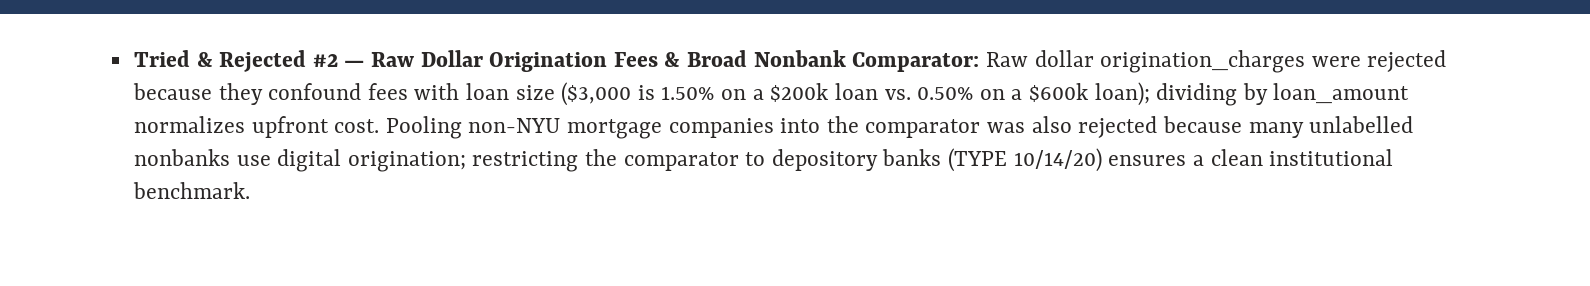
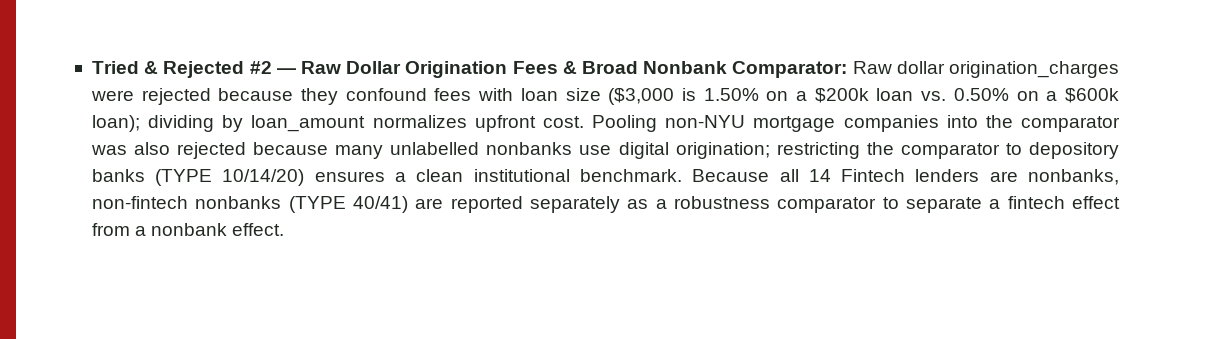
(250, 190) none -> [692,169,1119,185] [91,196,1121,213] [91,223,285,236] Because all 14 Fintech lenders are nonbanks, non-fintech nonbanks (TYPE 40/41) are reported separately as a robustness comparator to separate a fintech effect from a nonbank effect.

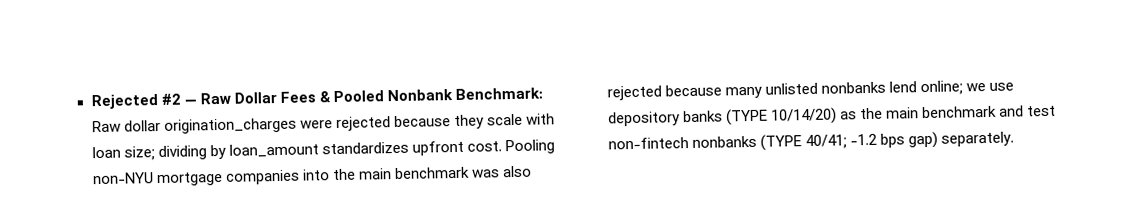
[91,61,159,74] Tried & -> (90, 102) none
[405,61,508,78] Origination -> (277, 98) none
[581,61,848,78] Broad Nonbank Comparator: -> [332,87,543,103] Pooled Nonbank Benchmark:
[345,88,1120,105] [91,115,140,132] confound fees with loan size ($3,000 is 1.50% on a $200k loan vs. 0.50% on a $600k loan); -> [486,113,555,126] [91,146,155,161] scale with loan size;
[372,115,467,128] normalizes -> [321,141,409,155] standardizes
[1021,116,1121,132] comparator -> [358,166,470,180] main benchmark
[390,142,1119,159] [91,169,1119,186] [91,196,1121,213] [91,223,285,236] unlabelled nonbanks use digital origination; restricting the comparator to depository banks (TYPE 10/14/20) ensures a clean institutional benchmark. Because all 14 Fintech lenders are nonbanks, non-fintech nonbanks (TYPE 40/41) are reported separately as a robustness comparator to separate a fintech effect from a nonbank effect. -> [764,80,1014,96] [607,105,1056,127] [607,131,1014,151] unlisted nonbanks lend online; we use depository banks (TYPE 10/14/20) as the main benchmark and test non-fintech nonbanks (TYPE 40/41; -1.2 bps gap) separately.

